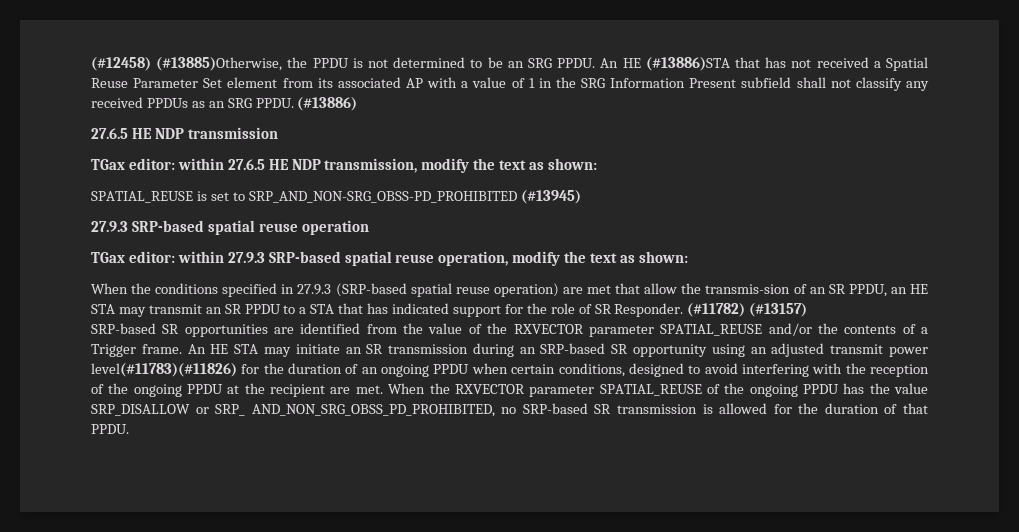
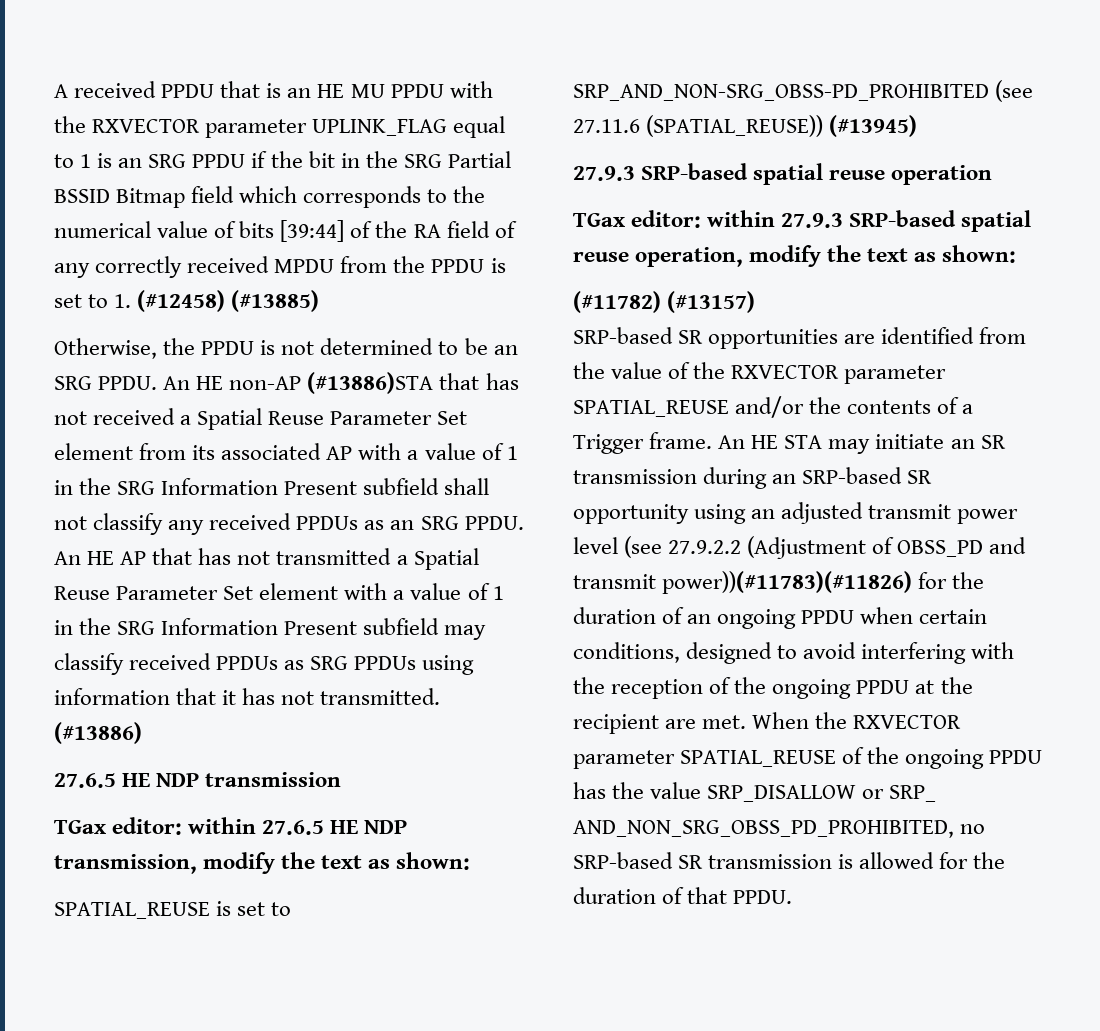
[91,57,283,71] (#12458) (#13885)Otherwise, -> [54,81,493,98] [54,116,506,138] [54,151,511,168] [54,186,486,208] [54,220,517,242] [54,256,506,278] [54,290,320,312] [54,338,157,359] A received PPDU that is an HE MU PPDU with the RXVECTOR parameter UPLINK_FLAG equal to 1 is an SRG PPDU if the bit in the SRG Partial BSSID Bitmap field which corresponds to the numerical value of bits [39:44] of the RA field of any correctly received MPDU from the PPDU is set to 1. (#12458) (#13885) // Otherwise,
(641, 63) none -> [229,376,302,390] non-AP
(294, 103) none -> [54,548,479,570] [54,583,504,600] [54,618,487,640] [54,653,475,675] [54,688,441,705] An HE AP that has not transmitted a Spatial Reuse Parameter Set element with a value of 1 in the SRG Information Present subfield may classify received PPDUs as SRG PPDUs using information that it has not transmitted.
(517, 197) none -> [995,80,1034,102] [573,115,824,137] (see 27.11.6 (SPATIAL_REUSE))
[91,283,928,297] [91,303,684,317] When the conditions specified in 27.9.3 (SRP-based spatial reuse operation) are met that allow the transmis-sion of an SR PPDU, an HE STA may transmit an SR PPDU to a STA that has indicated support for the role of SR Responder. -> (1017, 254) none
[91,363,237,377] level(#11783)(#11826) -> [573,536,1027,559] [573,571,913,594] level (see 27.9.2.2 (Adjustment of OBSS_PD and transmit power))(#11783)(#11826)

